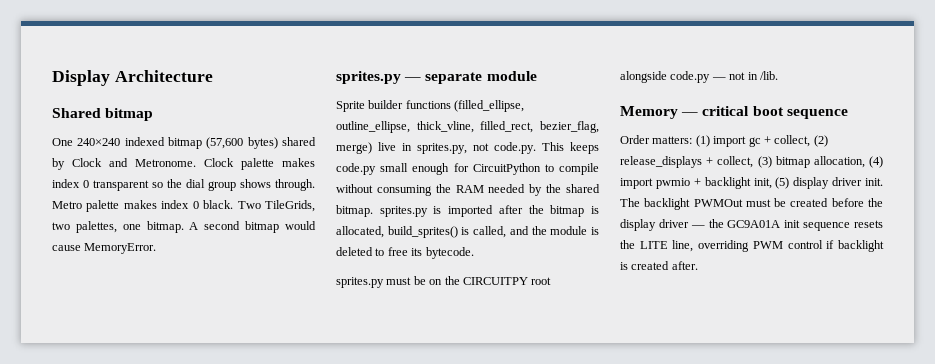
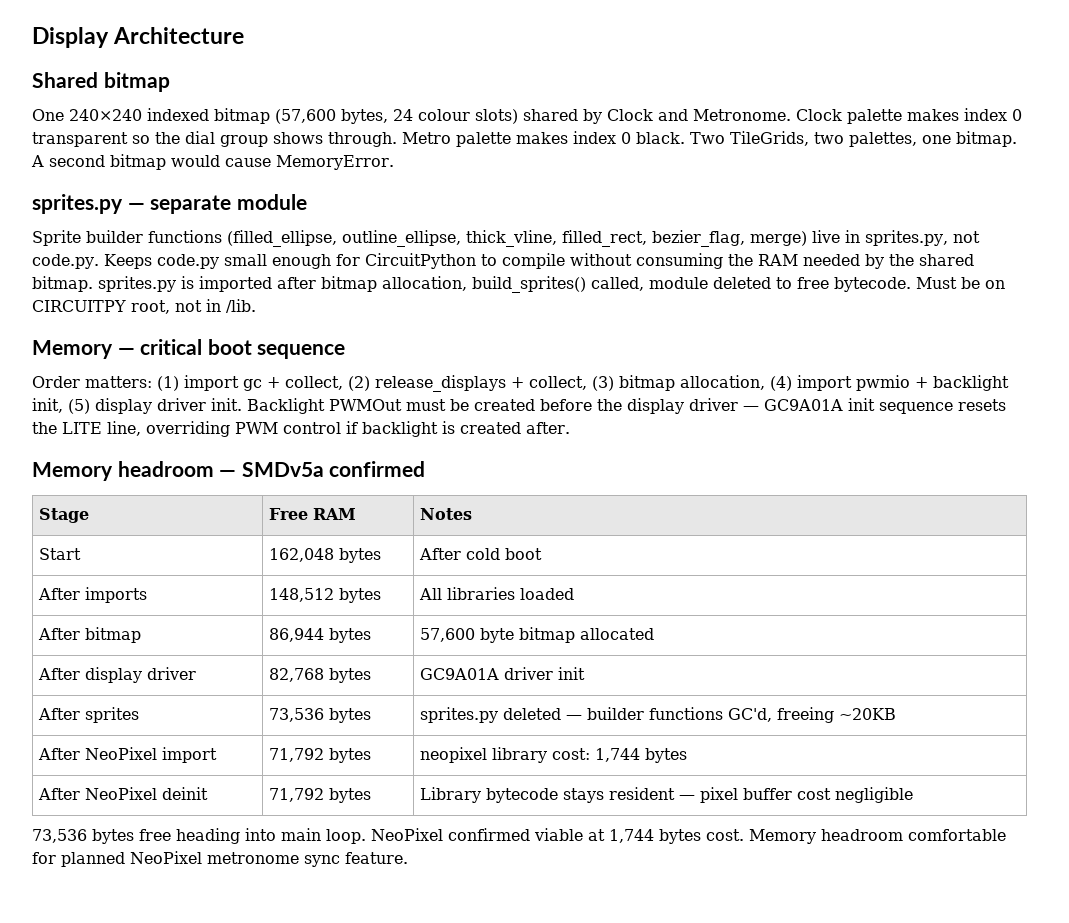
[247,137,278,149] bytes) -> [341,109,518,124] bytes, 24 colour slots)
[542,142,599,154] This keeps -> [103,254,152,269] Keeps
[528,205,599,217] [336,226,599,238] the bitmap is allocated, build_sprites() is called, and the module is -> [321,276,708,293] bitmap allocation, build_sprites() called, module
[411,248,423,256] its -> (829, 283) none
[336,276,552,288] [620,71,726,83] // sprites.py must be on the CIRCUITPY root alongside code.py — -> [916,277,1005,289] [32,300,170,314] Must be on CIRCUITPY root,
[620,198,691,210] The backlight -> [247,398,325,414] Backlight
[708,219,724,228] the -> (759, 408) none
(698, 265) none -> [32,461,426,481] [38,508,89,523] [268,508,356,520] [419,508,472,520] [38,548,81,560] [268,548,381,563] [418,548,542,560] [37,587,147,603] [268,588,381,603] [418,587,574,600] [37,627,141,643] [268,628,371,643] [419,627,654,643] [37,667,196,683] [268,668,371,683] [419,667,585,680] [37,707,139,723] [268,708,371,723] [419,707,896,723] [37,747,217,763] [268,748,371,763] [419,747,687,763] [37,787,208,800] [268,788,371,803] [419,787,913,803] [32,828,1006,844] [32,851,408,867] // Memory headroom — SMDv5a confirmed // Stage | Free RAM | Notes // Start | 162,048 bytes | After cold boot // After imports | 148,512 bytes | All libraries loaded // After bitmap | 86,944 bytes | 57,600 byte bitmap allocated // After display driver | 82,768 bytes | GC9A01A driver init // After sprites | 73,536 bytes | sprites.py deleted — builder functions GC'd, freeing ~20KB // After NeoPixel import | 71,792 bytes | neopixel library cost: 1,744 bytes // After NeoPixel deinit | 71,792 bytes | Library bytecode stays resident — pixel buffer cost negligible // 73,536 bytes free heading into main loop. NeoPixel confirmed viable at 1,744 bytes cost. Memory headroom comfortable for planned NeoPixel metronome sync feature.

